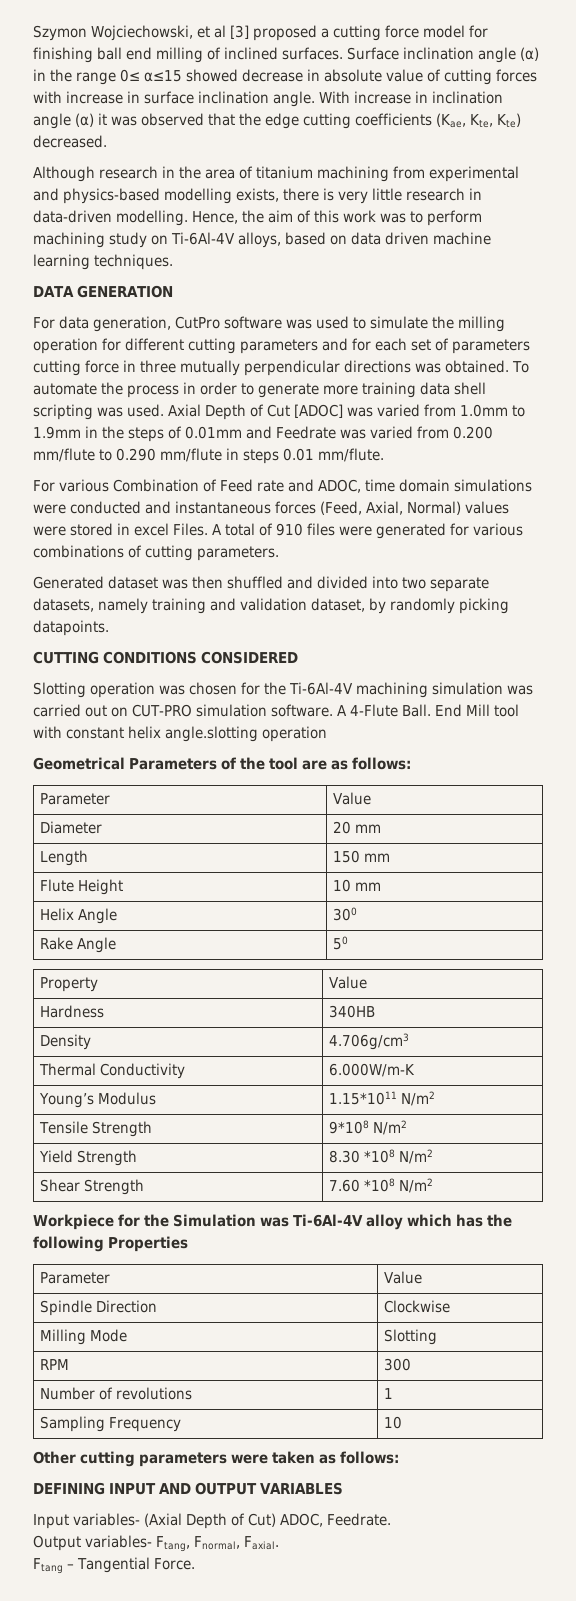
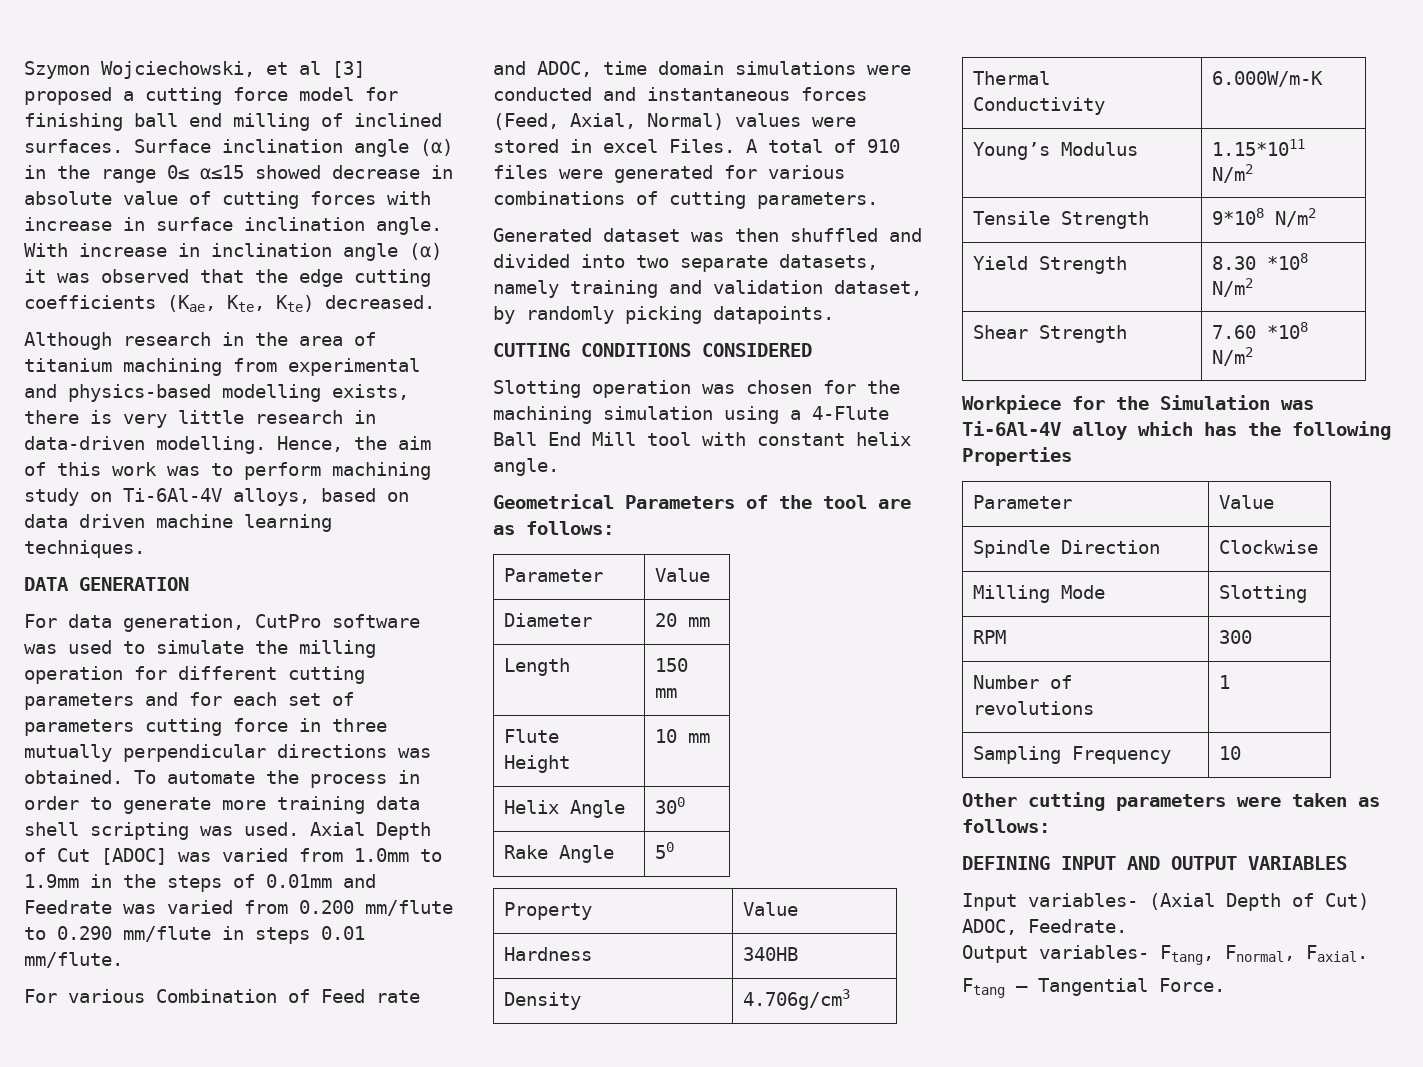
[289,682,353,695] Ti-6Al-4V -> (900, 387) none
[507,685,533,695] [33,704,431,717] was carried out on CUT-PRO simulation software. A 4-Flute Ball. -> [724,406,889,424] [493,432,537,446] using a 4-Flute Ball
[165,726,327,742] angle.slotting operation -> [493,458,559,476] angle.

